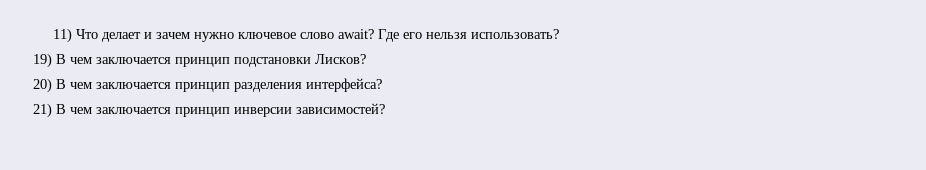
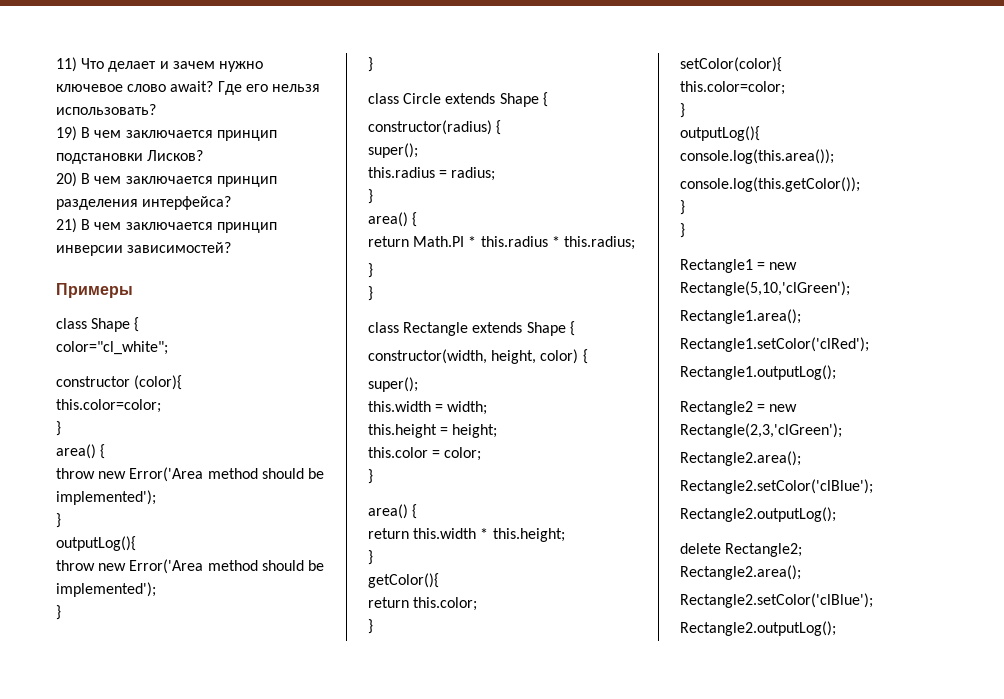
(385, 108) none -> [56,283,133,298] [56,317,140,332] [56,341,168,355] [56,375,183,390] [56,399,161,413] [56,421,61,436] [56,444,106,459] [56,467,324,482] [56,490,156,505] [56,513,61,528] [56,536,136,551] [56,559,324,574] [56,582,156,597] [56,605,61,620] [368,57,373,72] [368,92,548,107] [368,120,502,135] [368,143,418,158] [368,167,496,181] [368,189,373,204] [368,212,418,227] [368,236,635,250] [368,263,373,278] [368,286,373,301] [368,321,575,336] [368,349,588,364] [368,377,418,392] [368,401,488,415] [368,424,498,438] [368,447,482,461] [368,469,373,484] [368,504,418,519] [368,528,565,542] [368,550,373,565] [368,573,439,588] [368,597,478,611] [368,619,373,634] [680,57,782,72] [680,81,785,95] [680,103,685,118] [680,126,760,141] [680,149,834,164] [680,177,860,192] [680,200,685,215] [680,223,685,238] [680,259,798,273] [680,281,850,296] [680,309,801,324] [680,337,869,352] [680,365,836,380] [680,401,798,415] [680,423,842,438] [680,451,801,466] [680,479,873,494] [680,507,836,522] [680,543,803,557] [680,565,801,580] [680,593,873,608] [680,621,836,636] // Примеры // class Shape { // color="cl_white"; // constructor (color){ // this.color=color; // } // area() { // throw new Error('Area method should be implemented'); // } // outputLog(){ // throw new Error('Area method should be implemented'); // } // } // class Circle extends Shape { // constructor(radius) { // super(); // this.radius = radius; // } // area() { // return Math.PI * this.radius * this.radius; // } // } // class Rectangle extends Shape { // constructor(width, height, color) { // super(); // this.width = width; // this.height = height; // this.color = color; // } // area() { // return this.width * this.height; // } // getColor(){ // return this.color; // } // setColor(color){ // this.color=color; // } // outputLog(){ // console.log(this.area()); // console.log(this.getColor()); // } // } // Rectangle1 = new Rectangle(5,10,'clGreen'); // Rectangle1.area(); // Rectangle1.setColor('clRed'); // Rectangle1.outputLog(); // Rectangle2 = new Rectangle(2,3,'clGreen'); // Rectangle2.area(); // Rectangle2.setColor('clBlue'); // Rectangle2.outputLog(); // delete Rectangle2; // Rectangle2.area(); // Rectangle2.setColor('clBlue'); // Rectangle2.outputLog();

